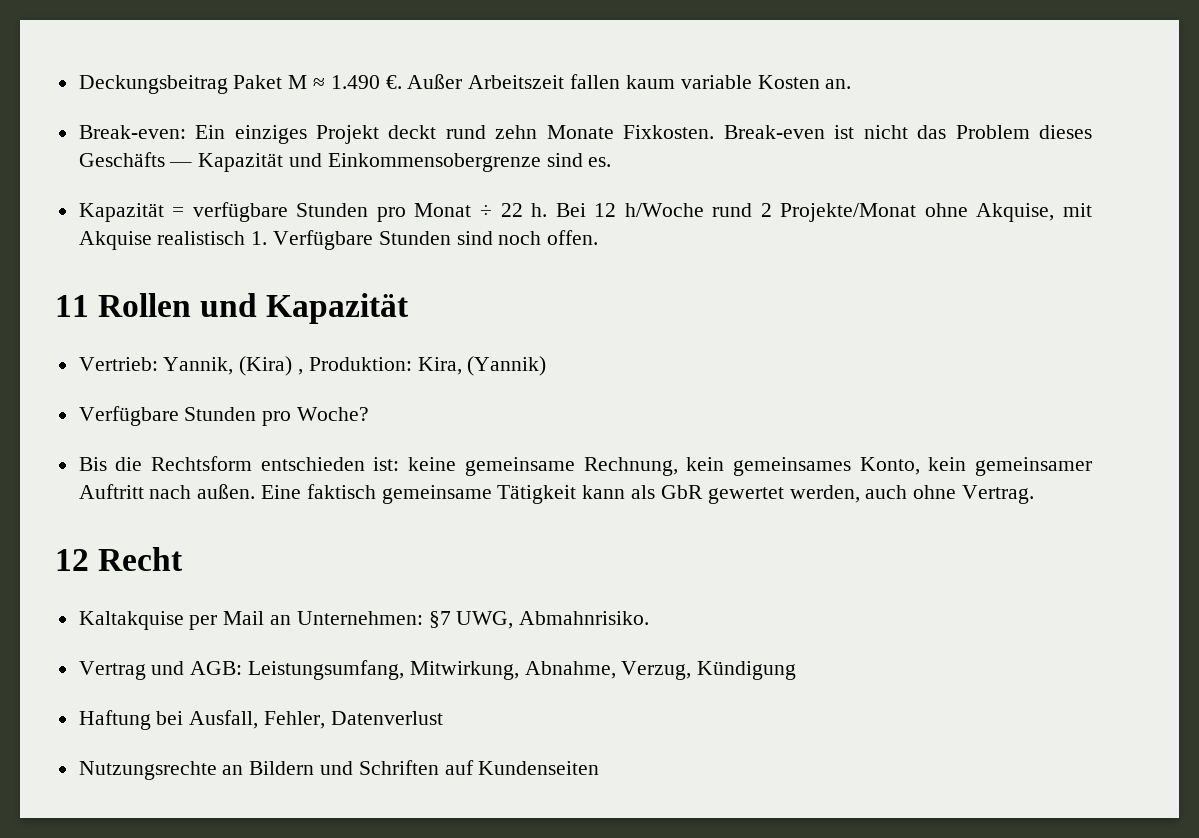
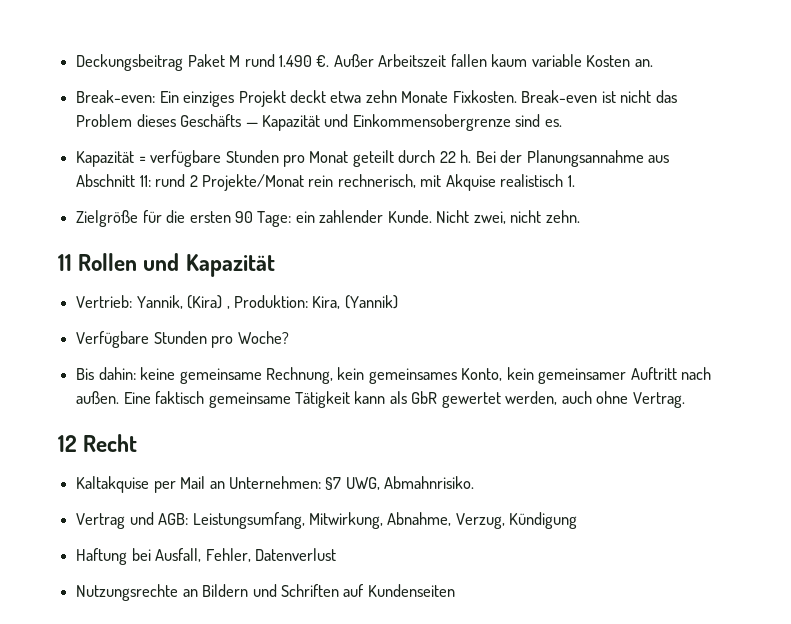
[313,78,326,89] ≈ -> [244,54,275,67] rund
[445,125,486,139] rund -> [330,91,362,103] etwa
[479,205,492,217] ÷ -> [352,150,436,167] geteilt durch
[594,203,704,217] 12 h/Woche -> [500,150,670,167] [76,174,151,187] der Planungsannahme aus Abschnitt 11:
[924,203,1055,222] ohne Akquise, -> [308,174,416,188] rein rechnerisch,
[273,230,599,250] Verfügbare Stunden sind noch offen. -> [76,210,580,227] // Zielgröße für die ersten 90 Tage: ein zahlender Kunde. Nicht zwei, nicht zehn.
[115,456,400,471] die Rechtsform entschieden ist: -> [98,367,136,380] dahin:

